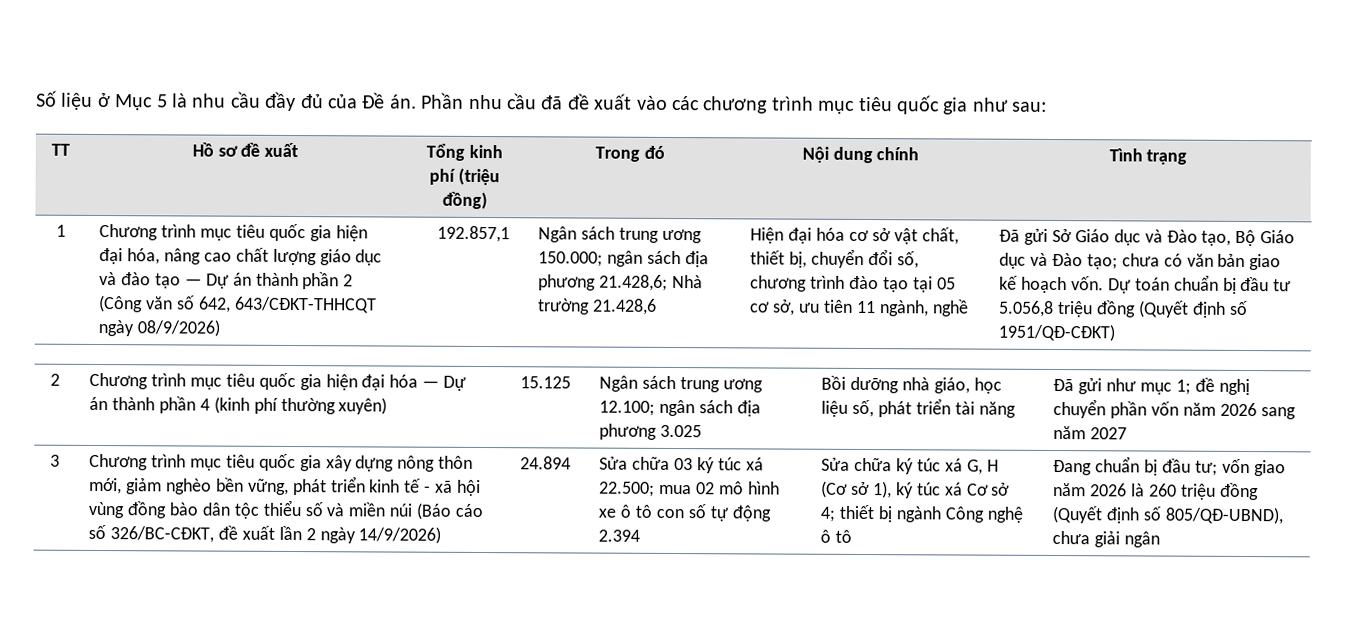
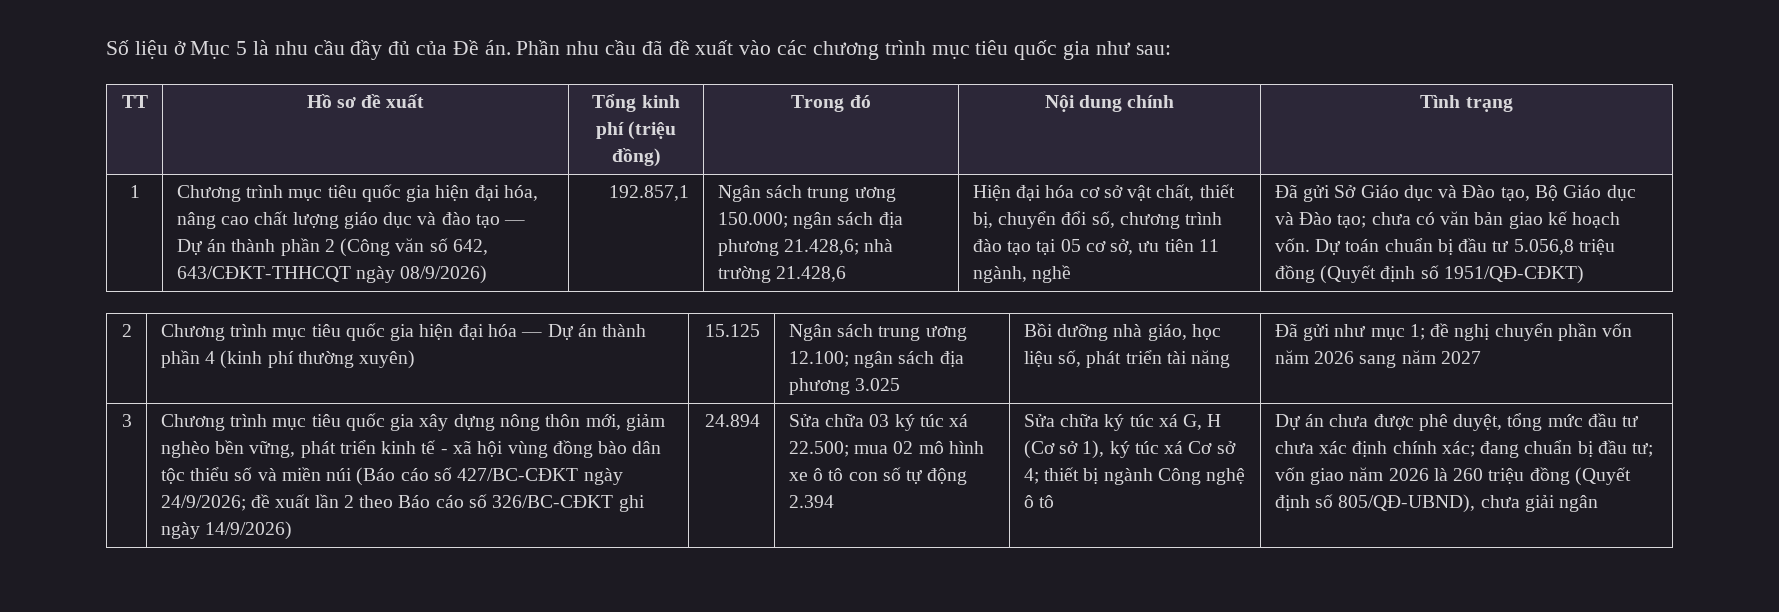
[672,274,704,289] Nhà -> [864,239,894,252] nhà
[110,526,215,543] 326/BC-CĐKT, -> [457,468,623,485] [160,495,246,511] 427/BC-CĐKT ngày 24/9/2026;
(316, 534) none -> [359,494,645,512] theo Báo cáo số 326/BC-CĐKT ghi
[1053,459,1093,476] Đang -> [1274,413,1640,431] [1274,441,1520,458] Dự án chưa được phê duyệt, tổng mức đầu tư chưa xác định chính xác; đang

